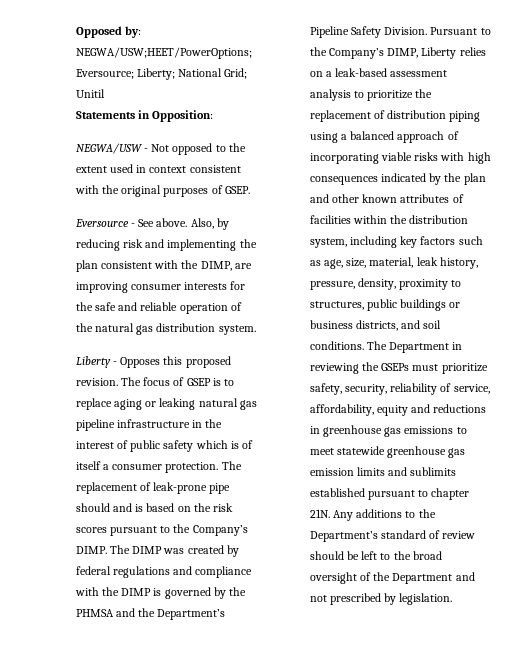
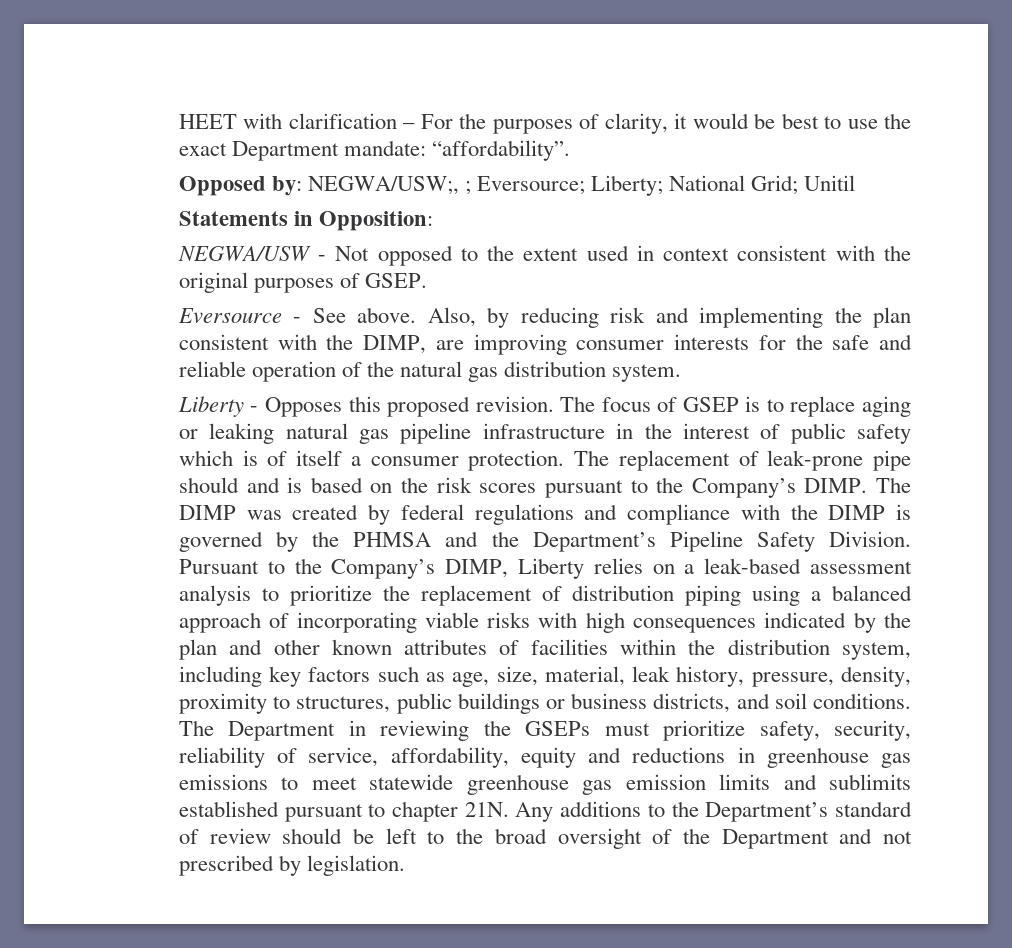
[75,26,141,38] [75,47,252,59] Opposed by: NEGWA/USW;HEET/PowerOptions; -> [178,113,911,134] [178,140,571,161] [178,176,472,196] HEET with clarification – For the purposes of clarity, it would be best to use the exact Department mandate: “affordability”. // Opposed by: NEGWA/USW;, ;

